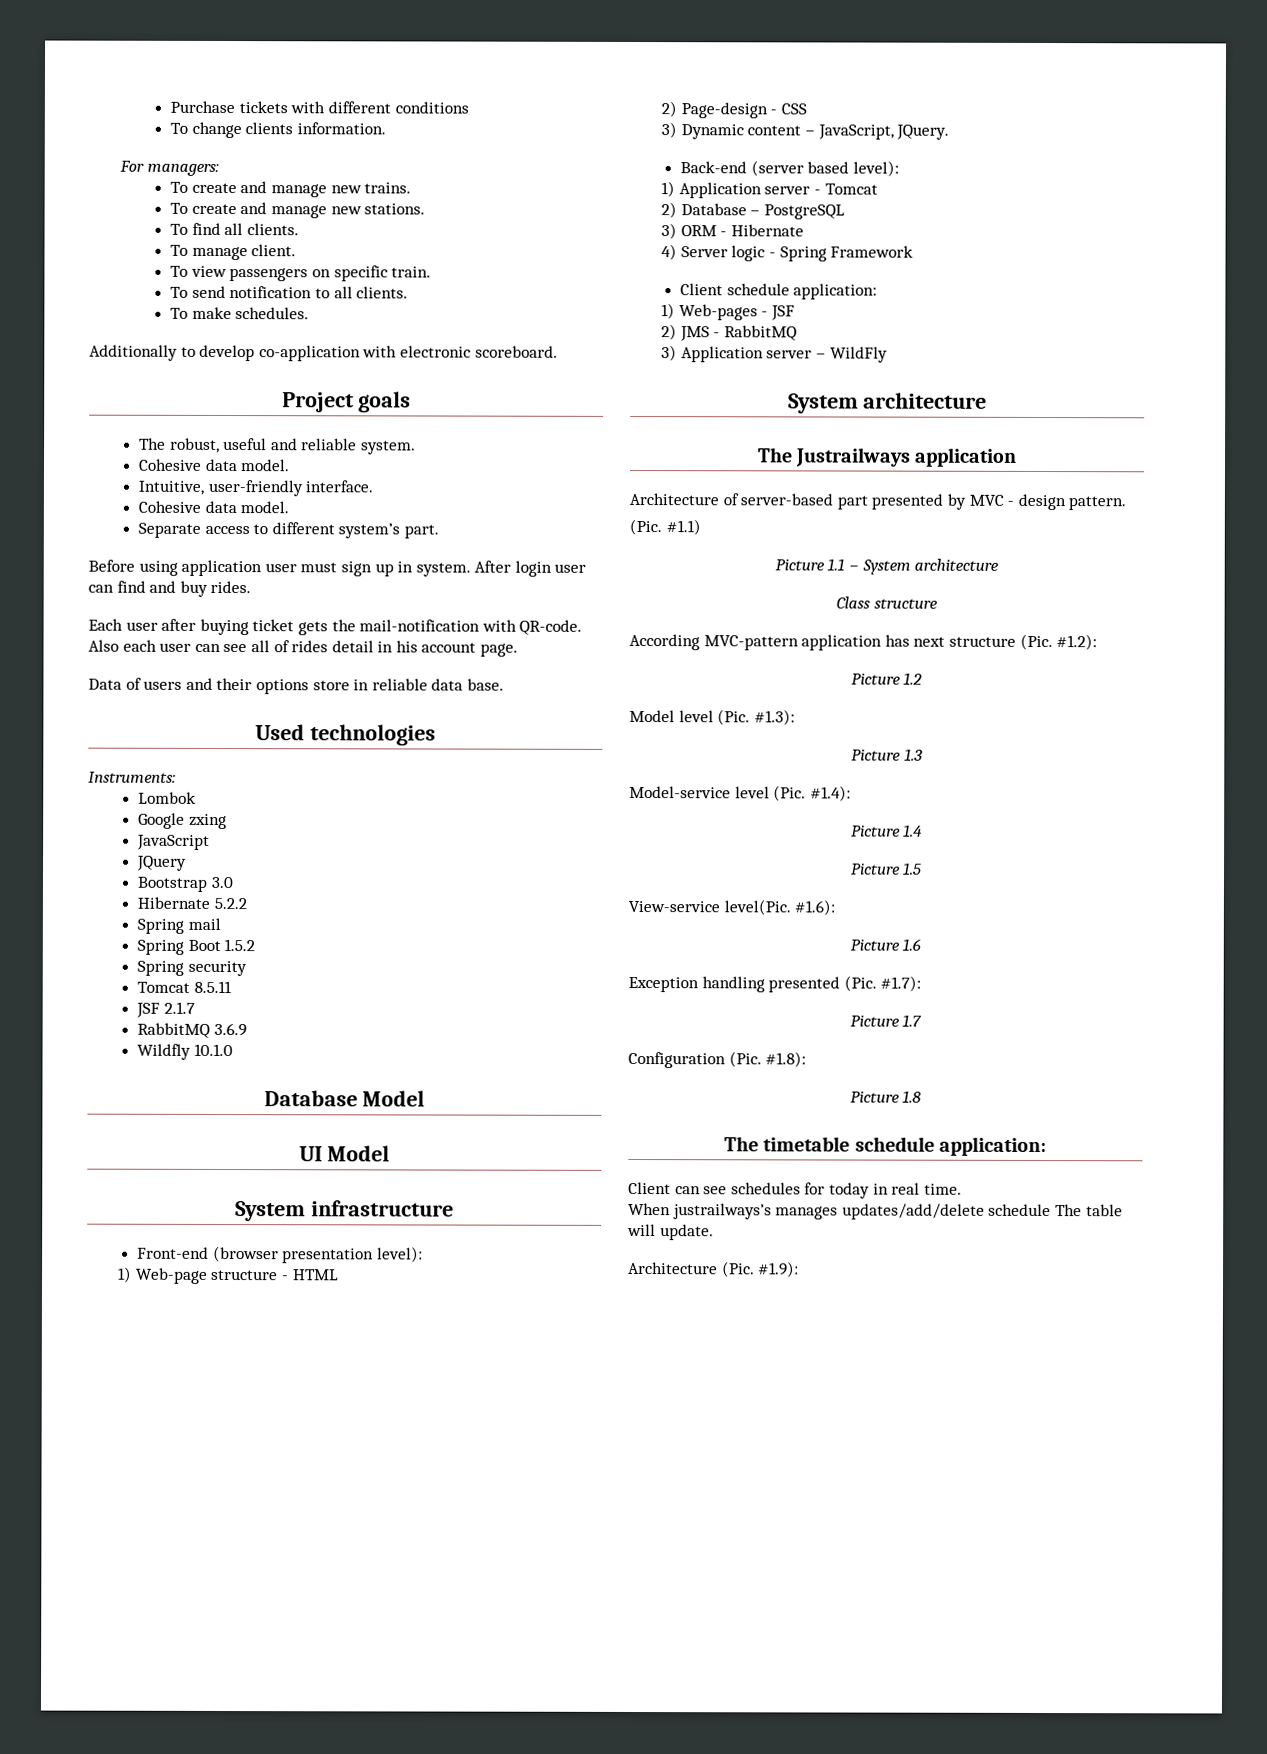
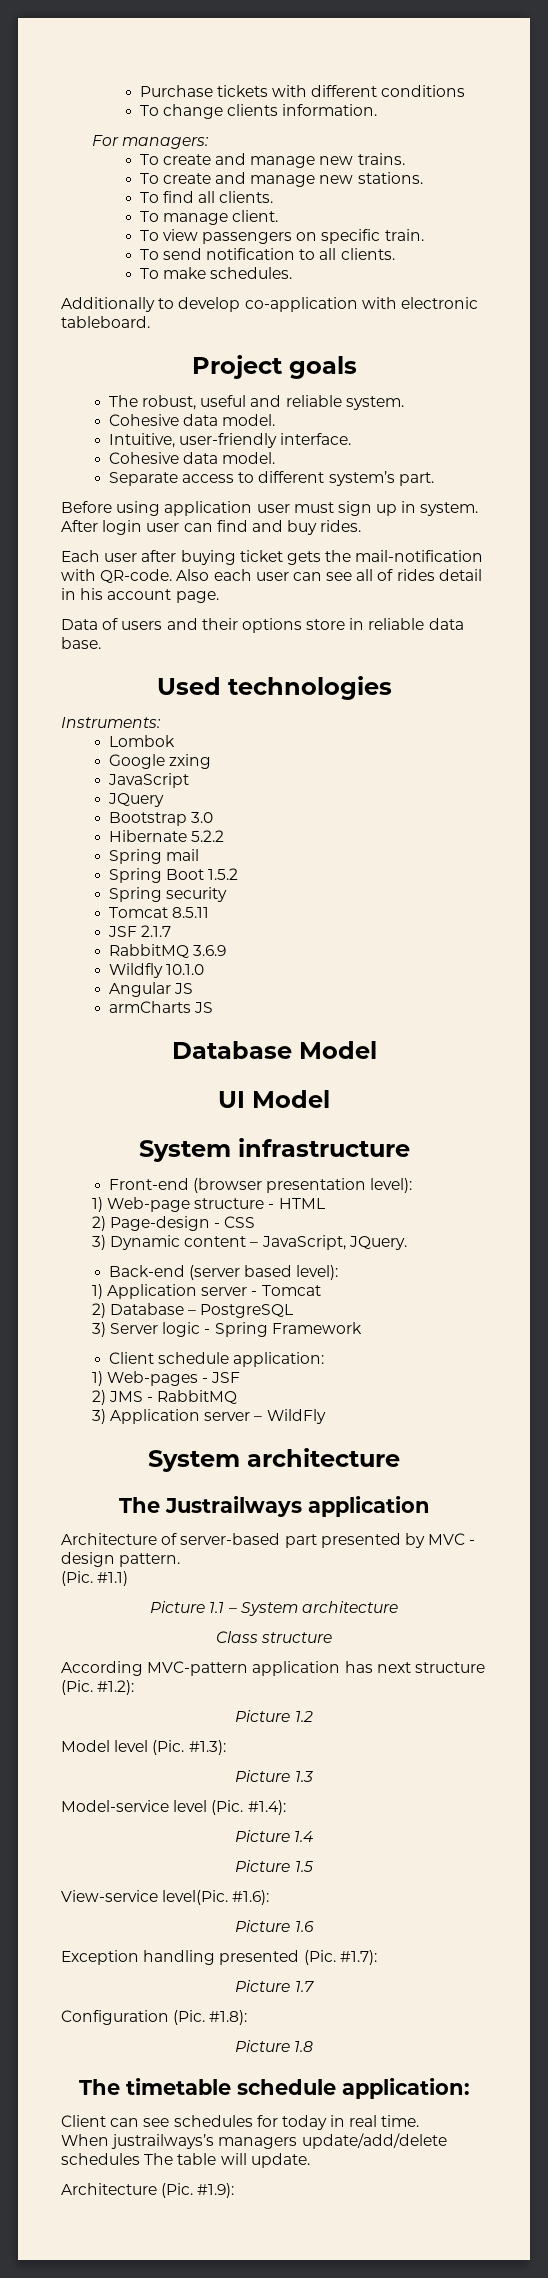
[474,345,558,358] scoreboard. -> [61,316,150,328] tableboard.
(233, 1050) none -> [108,982,194,997] [108,1001,214,1013] // Angular JS // armCharts JS
[680,224,805,237] [661,244,678,261] ORM - Hibernate // 4) -> (106, 1329) none
[775,1203,1052,1220] manages updates/add/delete schedule -> [218,2133,447,2149] [61,2153,140,2165] managers update/add/delete schedules

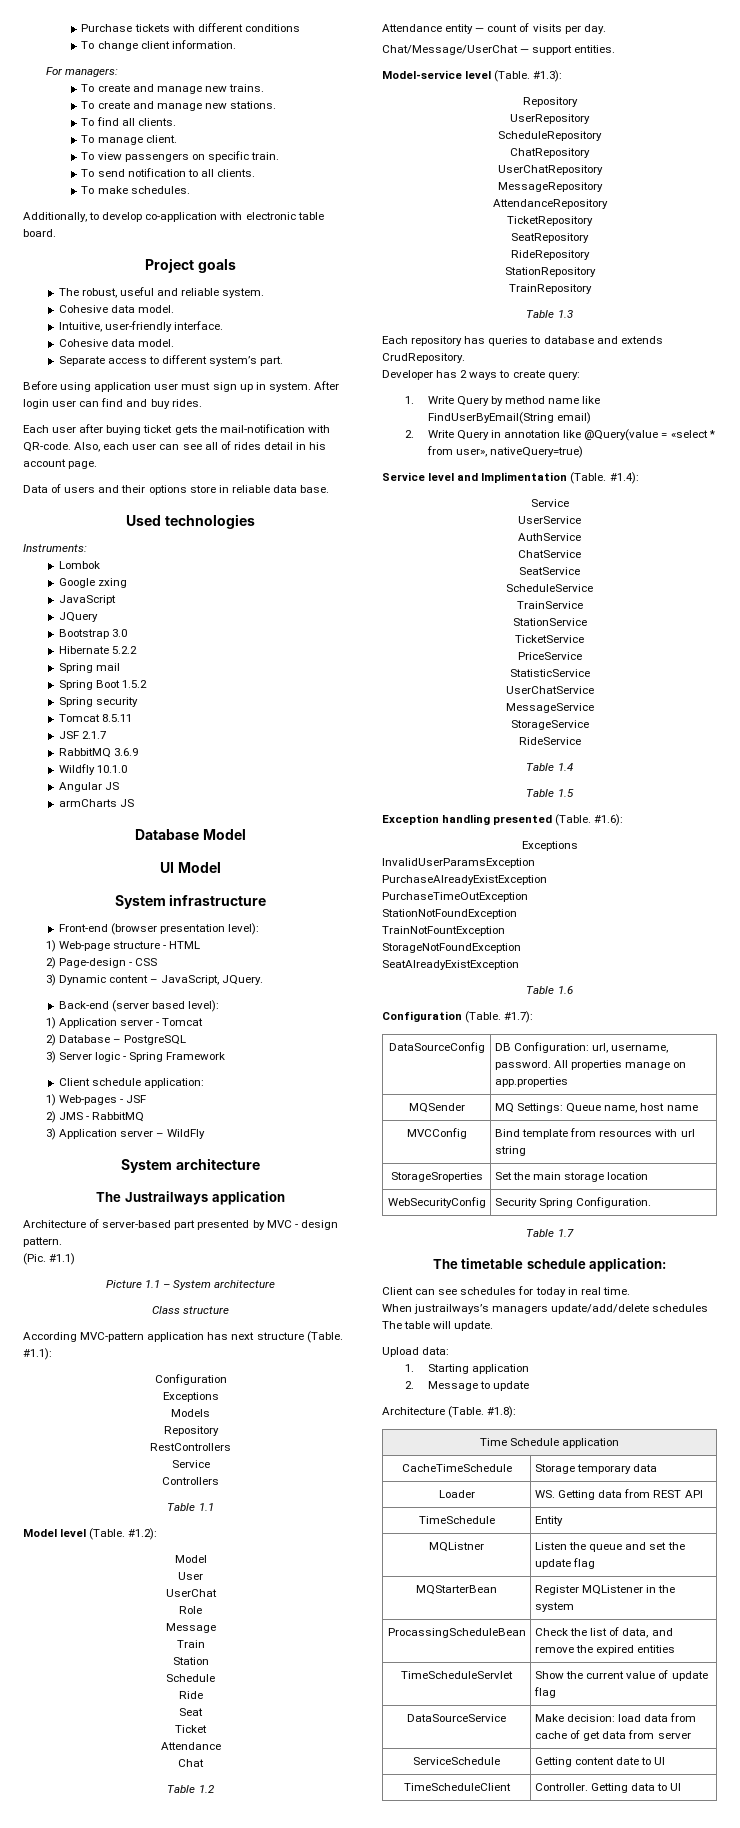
[227,104,279,116] clients -> [140,41,170,49] client
[61,297,155,312] Additionally -> [23,212,87,222] Additionally,
[61,316,150,328] tableboard. -> [297,212,324,220] [23,229,56,237] table board.
[176,569,210,581] Also -> [74,442,101,452] Also,
[61,1680,135,1695] [235,1710,313,1722] [61,1740,226,1755] [235,1770,313,1782] [61,1800,286,1815] [234,1830,290,1842] (Pic. #1.2): // Picture 1.2 // Model level (Pic. #1.3): // Picture 1.3 // Model-service level (Pic. #1.4): // Picture -> [306,1331,343,1343] [23,1348,52,1360] [154,1374,227,1385] [162,1392,219,1402] [171,1409,210,1417] [163,1426,219,1436] [150,1443,231,1451] [171,1460,210,1468] [162,1477,219,1485] [167,1503,214,1511] [23,1528,158,1540] [174,1555,207,1563] [178,1572,203,1580] [165,1589,217,1597] [179,1606,202,1614] [165,1623,216,1633] [176,1640,205,1648] [172,1657,209,1665] [166,1674,215,1682] [178,1691,203,1699] [179,1708,203,1716] [175,1725,207,1733] [160,1742,221,1750] [178,1759,204,1767] [167,1785,214,1793] [382,23,606,34] [382,45,616,55] [382,70,563,82] [522,97,578,107] [510,114,590,124] [498,131,602,141] [510,148,590,158] [497,165,603,175] [497,182,603,192] [492,199,608,209] [507,216,593,226] [511,233,589,243] [510,250,590,260] [504,267,596,277] [508,284,592,294] [526,310,573,318] [382,336,663,346] [382,353,465,363] [382,370,580,380] [404,396,601,406] [427,412,591,424] [404,429,715,441] [426,446,584,458] [382,472,639,484] [530,499,569,507] [518,516,581,524] [518,533,581,541] [518,550,581,558] [519,567,580,575] [506,584,593,592] [516,601,583,609] [512,618,587,626] [515,635,584,643] [517,652,582,660] [509,669,590,677] [505,686,594,694] [505,703,594,713] [510,720,589,730] [518,737,581,745] [526,763,555,771] (Table. #1.1): // Configuration // Exceptions // Models // Repository // RestControllers // Service // Controllers // Table 1.1 // Model level (Table. #1.2): // Model // User // UserChat // Role // Message // Train // Station // Schedule // Ride // Seat // Ticket // Attendance // Chat // Table 1.2 // Attendance entity — count of visits per day. // Chat/Message/UserChat — support entities. // Model-service level (Table. #1.3): // Repository // UserRepository // ScheduleRepository // ChatRepository // UserChatRepository // MessageRepository // AttendanceRepository // TicketRepository // SeatRepository // RideRepository // StationRepository // TrainRepository // Table 1.3 // Each repository has queries to database and extends CrudRepository. // Developer has 2 ways to create query: // 1. Write Query by method name like FindUserByEmail(String email) // 2. Write Query in annotation like @Query(value = «select * from user», nativeQuery=true) // Service level and Implimentation (Table. #1.4): // Service // UserService // AuthService // ChatService // SeatService // ScheduleService // TrainService // StationService // TicketService // PriceService // StatisticService // UserChatService // MessageService // StorageService // RideService // Table
[235,1860,291,1872] Picture -> [526,789,555,797] Table
[61,1890,270,1905] [235,1920,314,1932] [61,1950,377,1965] [235,1980,314,1992] [61,2010,248,2025] [234,2040,314,2052] View-service level(Pic. #1.6): // Picture 1.6 // Exception handling presented (Pic. #1.7): // Picture 1.7 // Configuration (Pic. #1.8): // Picture 1.8 -> [382,814,624,826] [521,841,578,851] [382,858,535,868] [382,875,547,885] [382,892,528,902] [382,909,517,919] [382,926,505,936] [382,943,521,953] [382,960,519,970] [526,986,573,994] [382,1011,534,1023] [388,1042,485,1053] [494,1042,669,1053] [494,1060,687,1070] [494,1077,568,1087] [408,1103,465,1113] [494,1103,698,1113] [406,1128,467,1139] [494,1128,695,1139] [494,1146,526,1156] [390,1172,483,1182] [494,1172,649,1182] [387,1197,486,1208] [494,1197,652,1208] [526,1229,574,1237] Exception handling presented (Table. #1.6): // Exceptions // InvalidUserParamsException // PurchaseAlreadyExistException // PurchaseTimeOutException // StationNotFoundException // TrainNotFountException // StorageNotFoundException // SeatAlreadyExistException // Table 1.6 // Configuration (Table. #1.7): // DataSourceConfig | DB Configuration: url, username, password. All properties manage on app.properties // MQSender | MQ Settings: Queue name, host name // MVCConfig | Bind template from resources with url string // StorageSroperties | Set the main storage location // WebSecurityConfig | Security Spring Configuration. // Table 1.7
[61,2183,235,2198] Architecture (Pic. #1.9): -> [382,1347,450,1357] [404,1364,529,1374] [404,1381,530,1391] [382,1406,517,1418] [479,1438,620,1448] [401,1464,512,1472] [534,1464,658,1474] [438,1490,475,1498] [534,1489,703,1500] [418,1516,495,1524] [534,1516,563,1526] [429,1542,484,1552] [534,1542,685,1552] [534,1558,596,1569] [416,1585,497,1595] [534,1585,676,1595] [534,1602,574,1612] [387,1628,526,1638] [534,1627,673,1638] [534,1645,676,1655] [401,1671,513,1679] [534,1670,708,1681] [533,1687,556,1698] [407,1714,506,1722] [534,1713,697,1722] [534,1730,691,1741] [413,1757,500,1765] [534,1757,666,1767] [403,1783,511,1791] [534,1783,682,1793] Upload data: // 1. Starting application // 2. Message to update // Architecture (Table. #1.8): // Time Schedule application // CacheTimeSchedule | Storage temporary data // Loader | WS. Getting data from REST API // TimeSchedule | Entity // MQListner | Listen the queue and set the update flag // MQStarterBean | Register MQListener in the system // ProcassingScheduleBean | Check the list of data, and remove the expired entities // TimeScheduleServlet | Show the current value of update flag // DataSourceService | Make decision: load data from cache of get data from server // ServiceSchedule | Getting content date to UI // TimeScheduleClient | Controller. Getting data to UI

